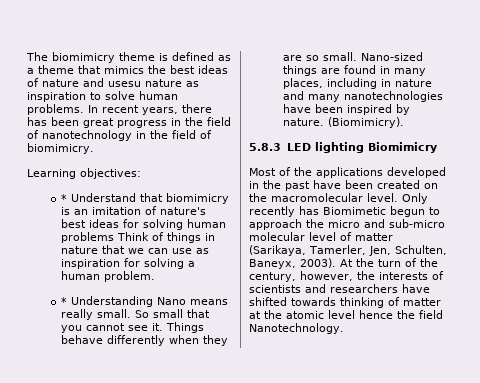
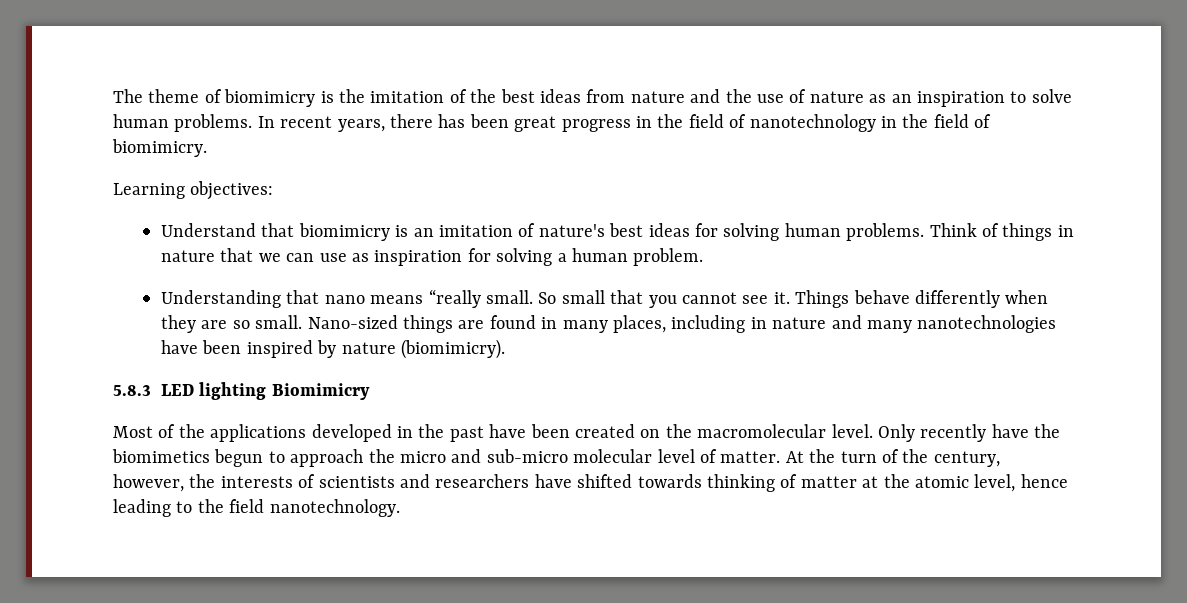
[52,52,231,63] [27,65,228,74] [27,78,199,87] biomimicry theme is defined as a theme that mimics the best ideas of nature and usesu nature as -> [148,89,912,107] theme of biomimicry is the imitation of the best ideas from nature and the use of nature as an
[60,194,67,202] * -> (274, 190) none
[60,232,114,243] problems -> [846,223,925,241] problems.
[60,296,228,307] [60,309,93,320] * Understanding Nano means really -> [160,289,481,308] Understanding that nano means “really
[282,117,404,128] nature. (Biomimicry). -> [341,339,505,359] nature (biomimicry).
[299,206,386,215] has Biomimetic -> [991,424,1061,438] [112,449,210,463] have the biomimetics
[355,233,393,241] [249,245,447,256] [249,258,336,269] matter (Sarikaya, Tamerler, Jen, Schulten, Baneyx, 2003). -> [720,451,781,463] matter.
[328,310,443,319] [249,323,344,334] level hence the field Nanotechnology. -> [974,474,1068,492] [113,499,400,517] level, hence leading to the field nanotechnology.

